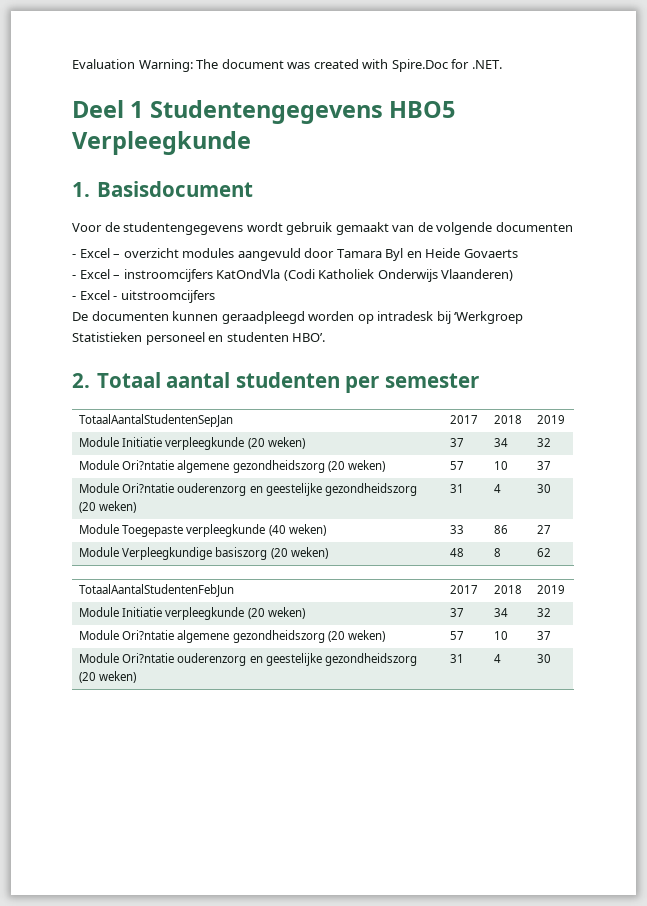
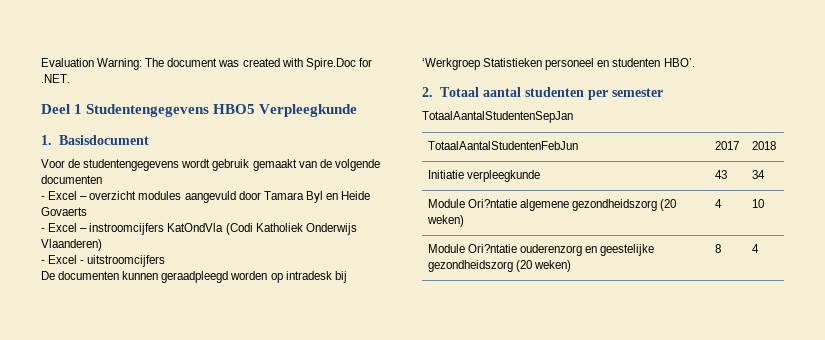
[79,414,234,427] [450,415,479,424] [494,415,523,424] [537,415,566,424] [79,437,305,450] [450,438,465,447] [494,438,509,447] [537,438,552,447] [79,460,385,473] [450,461,465,470] [494,461,509,470] [537,461,552,470] [79,483,417,496] [79,501,137,513] [450,484,465,493] [494,484,502,493] [537,484,552,493] [79,524,326,537] [450,525,465,534] [494,525,509,534] [537,525,552,534] [79,547,328,560] [450,548,465,557] [494,548,502,557] [537,548,552,557] [79,584,235,597] [450,585,479,594] [494,585,523,594] [537,585,566,594] [79,607,305,620] [450,608,465,617] [494,608,509,617] [537,608,552,617] [79,630,385,643] [450,631,465,640] [494,631,509,640] [537,631,552,640] [79,653,417,666] [79,671,137,683] [450,654,465,663] [494,654,502,663] [537,654,552,663] // TotaalAantalStudentenSepJan | 2017 | 2018 | 2019 // Module Initiatie verpleegkunde (20 weken) | 37 | 34 | 32 // Module Ori?ntatie algemene gezondheidszorg (20 weken) | 57 | 10 | 37 // Module Ori?ntatie ouderenzorg en geestelijke gezondheidszorg (20 weken) | 31 | 4 | 30 // Module Toegepaste verpleegkunde (40 weken) | 33 | 86 | 27 // Module Verpleegkundige basiszorg (20 weken) | 48 | 8 | 62 // TotaalAantalStudentenFebJun | 2017 | 2018 | 2019 // Module Initiatie verpleegkunde (20 weken) | 37 | 34 | 32 // Module Ori?ntatie algemene gezondheidszorg (20 weken) | 57 | 10 | 37 // Module Ori?ntatie ouderenzorg en geestelijke gezondheidszorg (20 weken) | 31 | 4 | 30 -> [422,111,573,123] [427,141,578,150] [714,141,739,150] [751,141,776,150] [427,170,541,182] [714,170,727,179] [751,170,765,179] [427,199,677,211] [426,215,464,227] [714,199,722,208] [751,199,764,208] [427,244,655,256] [427,260,572,272] [714,244,721,253] [751,244,759,253] // TotaalAantalStudentenSepJan // TotaalAantalStudentenFebJun | 2017 | 2018 // Initiatie verpleegkunde | 43 | 34 // Module Ori?ntatie algemene gezondheidszorg (20 weken) | 4 | 10 // Module Ori?ntatie ouderenzorg en geestelijke gezondheidszorg (20 weken) | 8 | 4

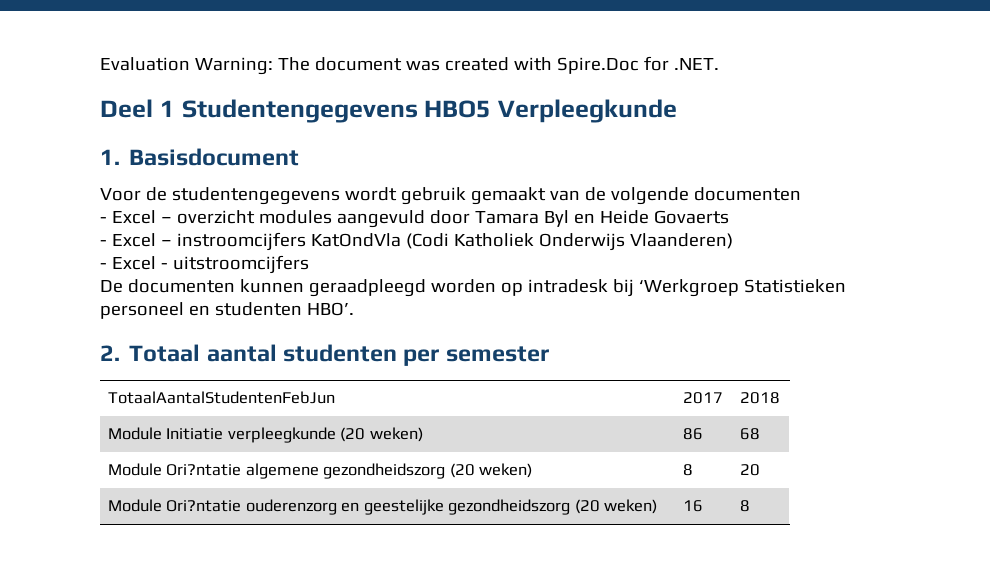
[422,111,573,123] // TotaalAantalStudentenSepJan -> (549, 354) none
(776, 145) none -> [107,427,162,440] Module
[714,170,727,179] [751,170,765,179] | 43 | 34 -> [340,427,423,442] [682,428,703,440] [739,428,760,440] (20 weken) | 86 | 68
[714,199,722,208] [751,199,764,208] 4 | 10 -> [682,464,693,476] [739,464,760,476] 8 | 20
[714,244,721,253] [751,244,759,253] | 8 | 4 -> [682,500,703,512] [739,500,750,512] | 16 | 8

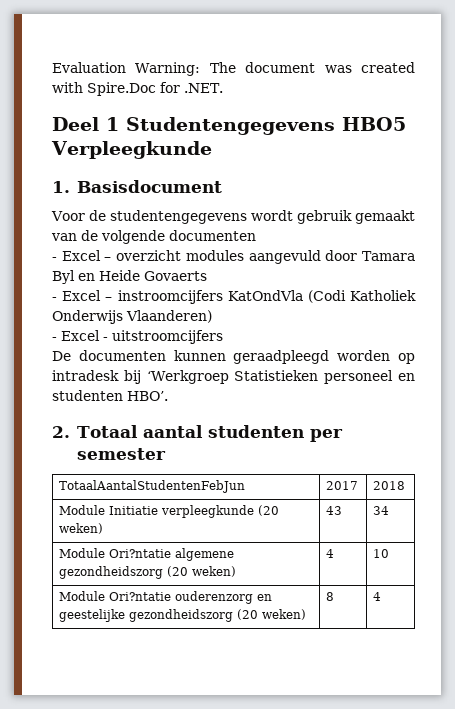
[682,428,703,440] [739,428,760,440] 86 | 68 -> [326,506,343,515] [373,506,390,515] 43 | 34
[682,464,693,476] [739,464,760,476] 8 | 20 -> [326,549,335,558] [373,549,390,558] 4 | 10
[682,500,703,512] [739,500,750,512] 16 | 8 -> [326,592,335,601] [373,592,382,601] 8 | 4

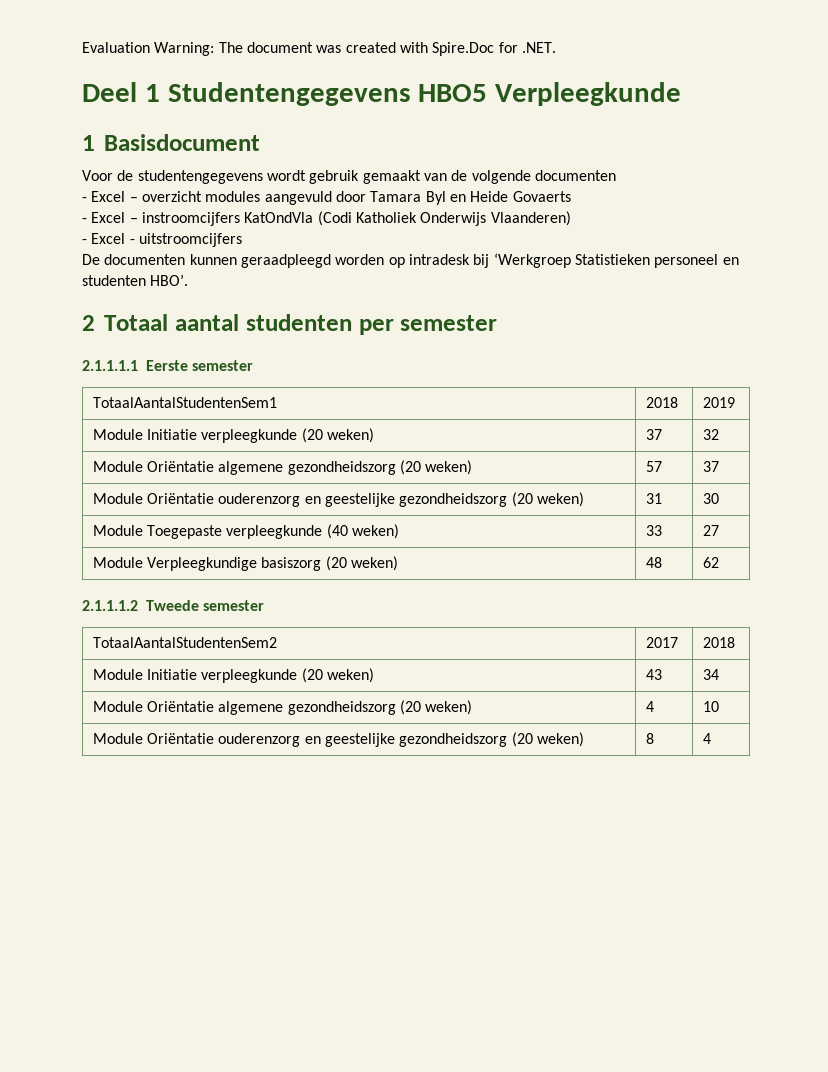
[52,181,70,193] 1. -> [82,135,95,151] 1
[52,426,70,438] 2. -> [82,315,95,331] 2
[59,480,246,493] // TotaalAantalStudentenFebJun -> [82,360,254,371] [92,397,277,408] [645,397,678,408] [702,397,735,408] [92,428,374,443] [645,429,662,440] [702,429,719,440] [92,460,473,475] [645,461,662,472] [702,461,719,472] [92,492,584,507] [645,493,662,504] [702,493,719,504] [92,524,399,539] [645,525,662,536] [702,525,719,536] [92,556,398,571] [645,557,662,568] [702,557,719,568] [82,600,265,611] [92,637,277,648] // 2.1.1.1.1 Eerste semester // TotaalAantalStudentenSem1 | 2018 | 2019 // Module Initiatie verpleegkunde (20 weken) | 37 | 32 // Module Oriëntatie algemene gezondheidszorg (20 weken) | 57 | 37 // Module Oriëntatie ouderenzorg en geestelijke gezondheidszorg (20 weken) | 31 | 30 // Module Toegepaste verpleegkunde (40 weken) | 33 | 27 // Module Verpleegkundige basiszorg (20 weken) | 48 | 62 // 2.1.1.1.2 Tweede semester // TotaalAantalStudentenSem2
[109,549,172,558] Ori?ntatie -> [146,701,214,712] Oriëntatie
[109,592,172,601] Ori?ntatie -> [146,733,214,744] Oriëntatie

